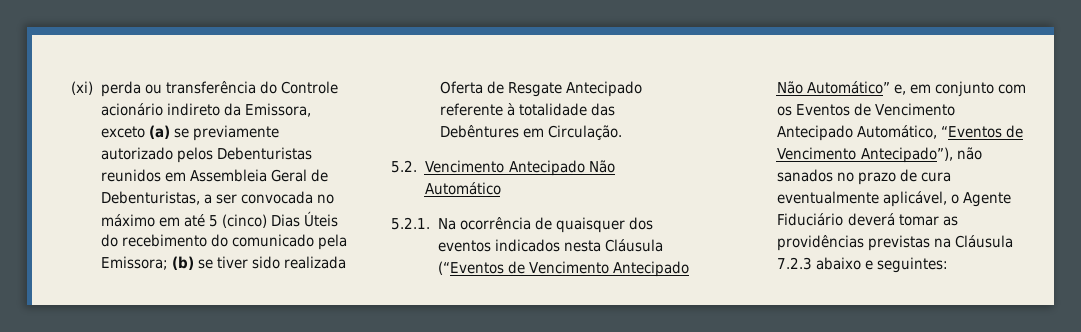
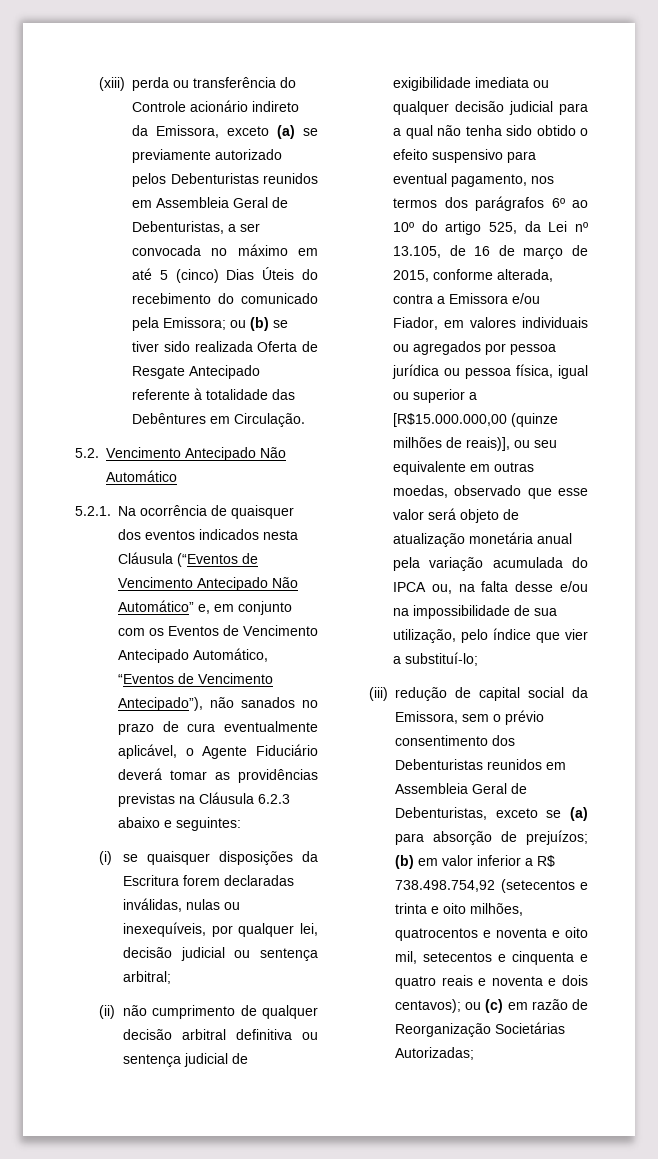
[71,81,94,95] (xi) -> [99,77,126,91] (xiii)
(168, 263) none -> [230,320,247,328] ou
[776,257,812,270] 7.2.3 -> [258,794,290,804] 6.2.3
(948, 265) none -> [99,851,318,865] [123,875,295,886] [123,898,241,912] [123,922,318,937] [123,947,318,961] [123,971,172,984] [99,1005,318,1019] [123,1029,318,1040] [123,1053,249,1067] [393,77,550,91] [393,101,588,115] [393,125,588,139] [393,149,537,163] [393,173,555,187] [393,196,588,211] [393,221,588,235] [393,245,588,259] [393,269,554,282] [393,293,541,304] [393,317,588,330] [393,341,557,355] [392,364,588,379] [393,389,478,403] [393,413,559,427] [393,437,558,451] [393,461,535,475] [393,485,588,499] [393,508,520,523] [393,532,573,547] [393,557,588,571] [393,581,588,594] [393,605,558,619] [393,628,588,643] [393,652,479,666] [369,687,588,701] [395,710,545,725] [395,735,516,746] [395,759,567,770] [395,783,528,794] [395,807,588,821] [395,830,588,845] [395,855,556,869] [395,879,588,893] [395,903,524,916] [395,927,588,941] [395,951,588,965] [395,975,588,989] [395,999,588,1013] [395,1022,566,1037] [395,1047,475,1060] // (i) se quaisquer disposições da Escritura forem declaradas inválidas, nulas ou inexequíveis, por qualquer lei, decisão judicial ou sentença arbitral; // (ii) não cumprimento de qualquer decisão arbitral definitiva ou sentença judicial de exigibilidade imediata ou qualquer decisão judicial para a qual não tenha sido obtido o efeito suspensivo para eventual pagamento, nos termos dos parágrafos 6º ao 10º do artigo 525, da Lei nº 13.105, de 16 de março de 2015, conforme alterada, contra a Emissora e/ou Fiador, em valores individuais ou agregados por pessoa jurídica ou pessoa física, igual ou superior a [R$15.000.000,00 (quinze milhões de reais)], ou seu equivalente em outras moedas, observado que esse valor será objeto de atualização monetária anual pela variação acumulada do IPCA ou, na falta desse e/ou na impossibilidade de sua utilização, pelo índice que vier a substituí-lo; // (iii) redução de capital social da Emissora, sem o prévio consentimento dos Debenturistas reunidos em Assembleia Geral de Debenturistas, exceto se (a) para absorção de prejuízos; (b) em valor inferior a R$ 738.498.754,92 (setecentos e trinta e oito milhões, quatrocentos e noventa e oito mil, setecentos e cinquenta e quatro reais e noventa e dois centavos); ou (c) em razão de Reorganização Societárias Autorizadas;

